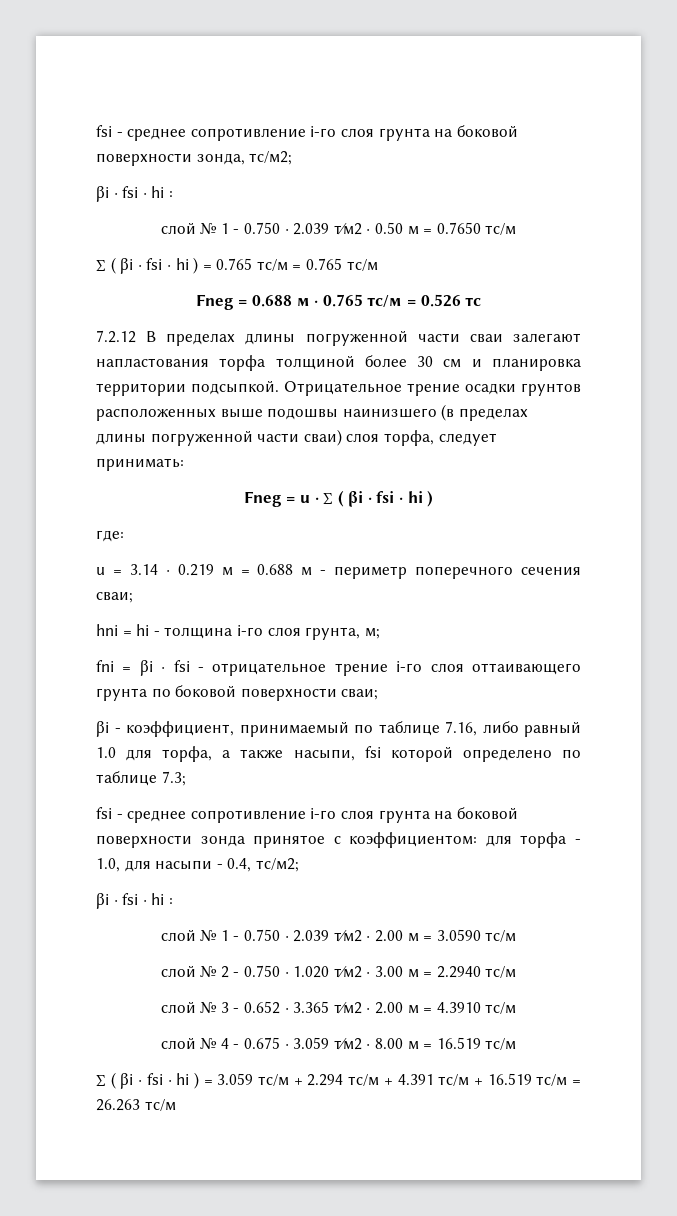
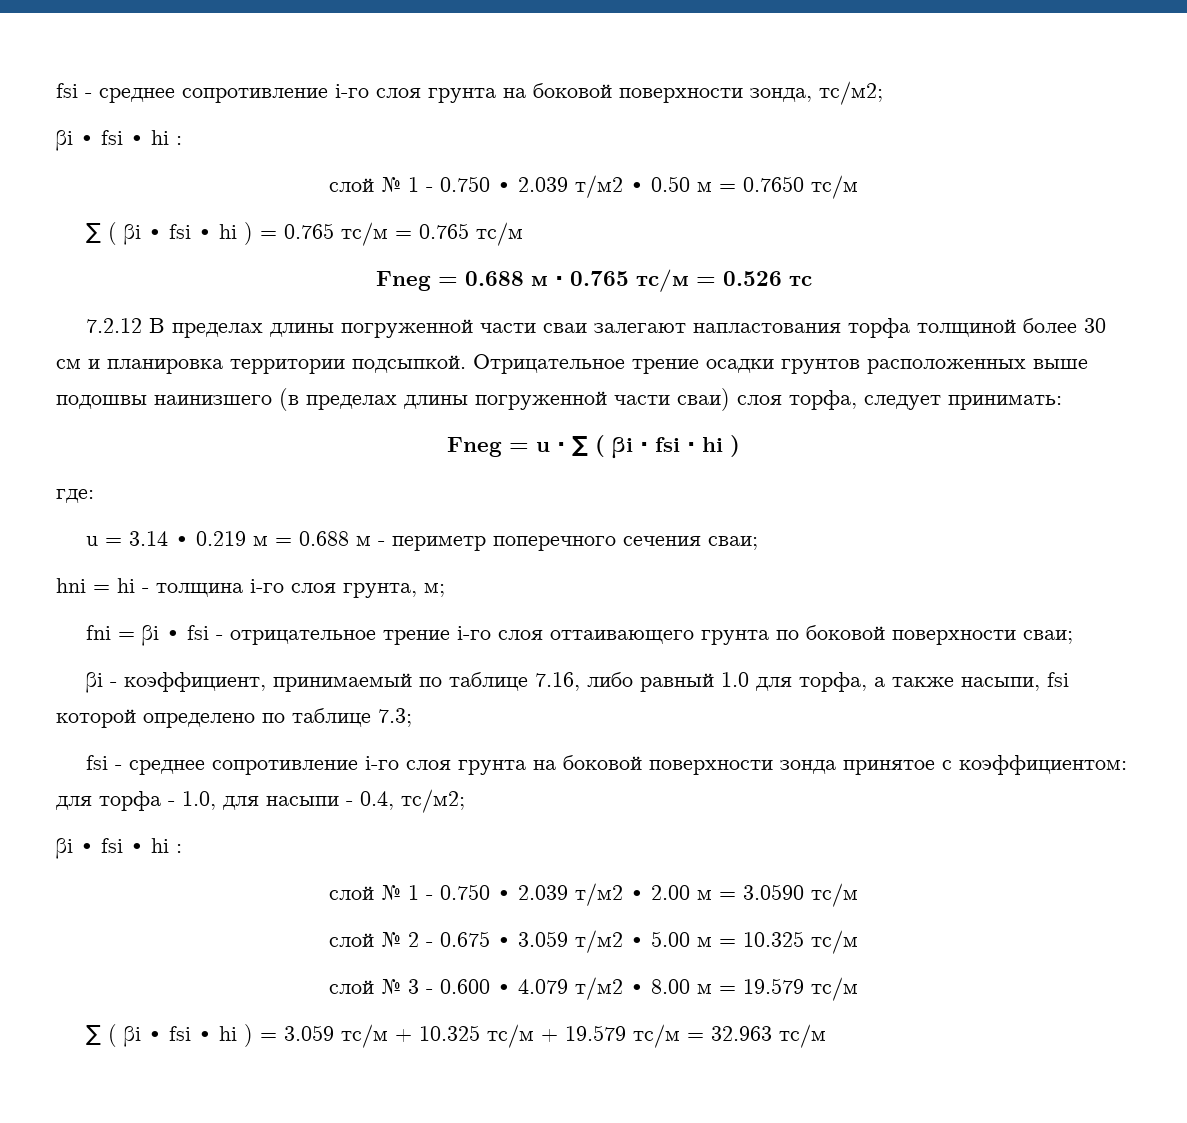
[244,965,481,978] 0.750 ∙ 1.020 т⁄м2 ∙ 3.00 м = 2.2940 -> [440,930,804,953] 0.675 ∙ 3.059 т⁄м2 ∙ 5.00 м = 10.325
[244,1001,517,1014] [160,1037,330,1050] 0.652 ∙ 3.365 т⁄м2 ∙ 2.00 м = 4.3910 тс/м // слой № 4 - 0.675 ∙ 3.059 -> [440,979,568,994] 0.600 ∙ 4.079
[436,1037,481,1049] 16.519 -> [743,978,804,994] 19.579
[307,1073,581,1086] [96,1099,140,1111] 2.294 тс/м + 4.391 тс/м + 16.519 тс/м = 26.263 -> [418,1024,772,1048] 10.325 тс/м + 19.579 тс/м = 32.963

